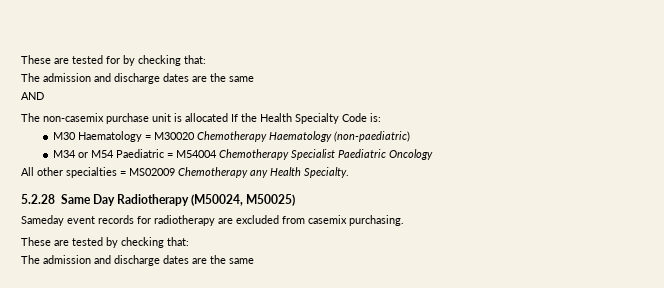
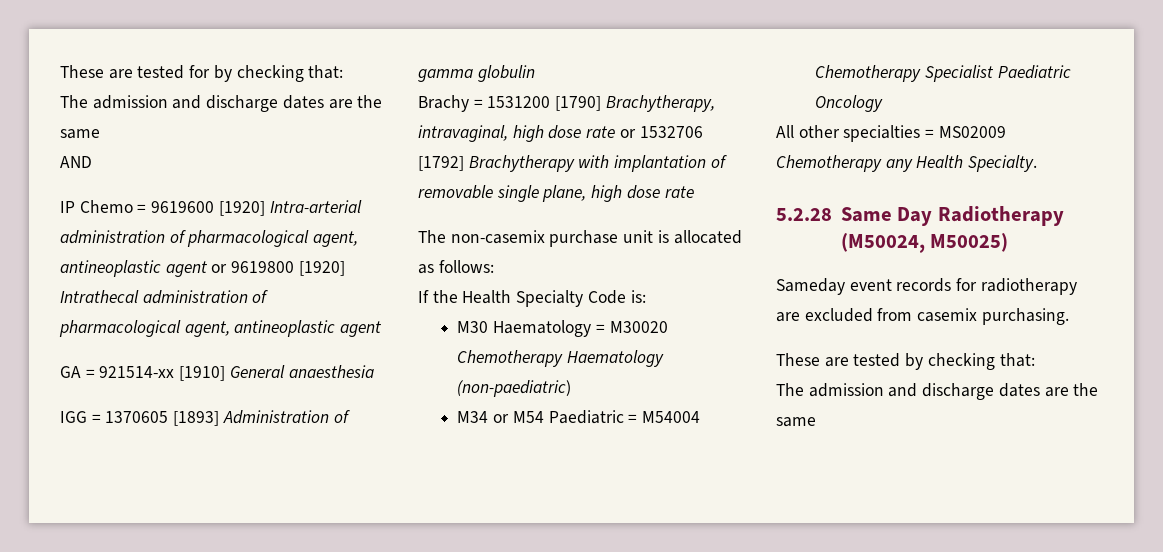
(44, 96) none -> [60,200,362,216] [60,230,359,247] [60,260,345,277] [60,290,269,304] [59,320,383,337] [60,365,374,381] [60,410,350,426] [418,65,535,82] [418,95,715,112] [418,125,703,142] [418,155,727,172] [418,185,694,202] // IP Chemo = 9619600 [1920] Intra-arterial administration of pharmacological agent, antineoplastic agent or 9619800 [1920] Intrathecal administration of pharmacological agent, antineoplastic agent // GA = 921514-xx [1910] General anaesthesia // IGG = 1370605 [1893] Administration of gamma globulin // Brachy = 1531200 [1790] Brachytherapy, intravaginal, high dose rate or 1532706 [1792] Brachytherapy with implantation of removable single plane, high dose rate
(228, 117) none -> [418,260,494,274] as follows: //

